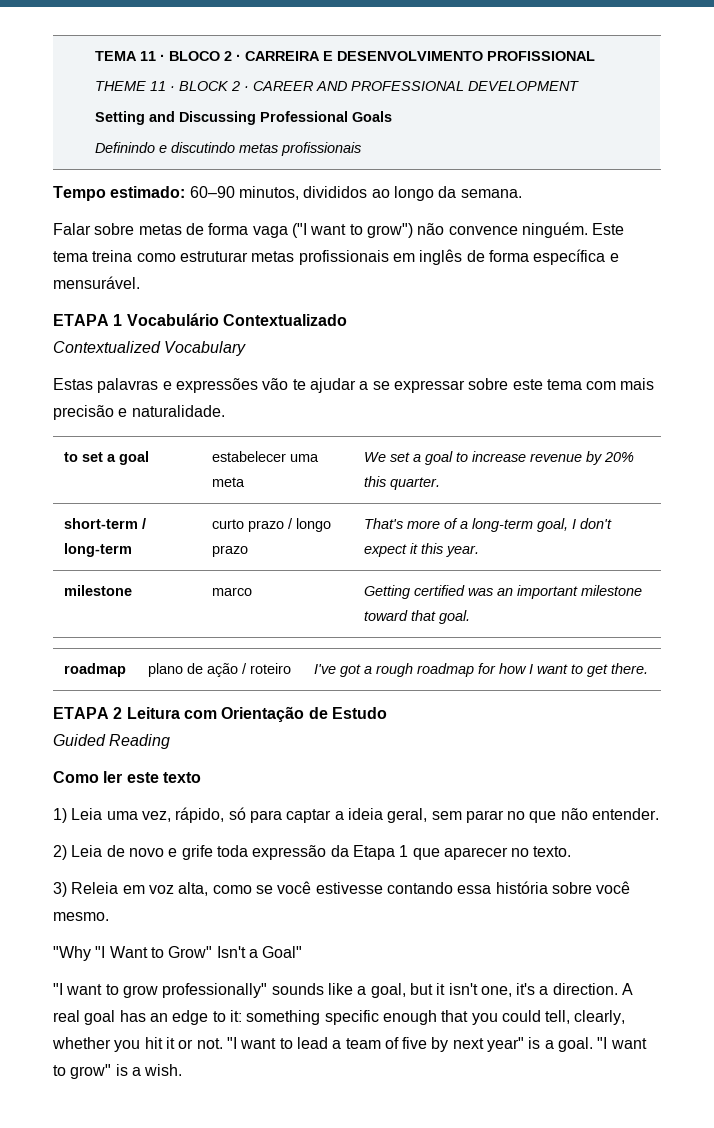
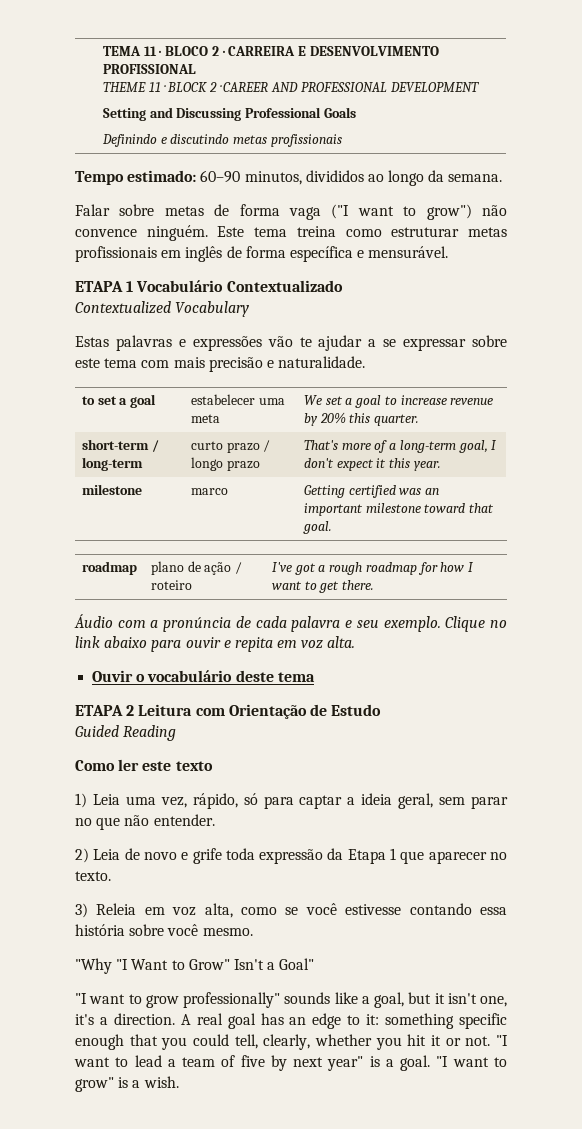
(648, 668) none -> [74,614,508,632] [75,636,356,652] [92,670,315,682] // Áudio com a pronúncia de cada palavra e seu exemplo. Clique no link abaixo para ouvir e repita em voz alta. // Ouvir o vocabulário deste tema

